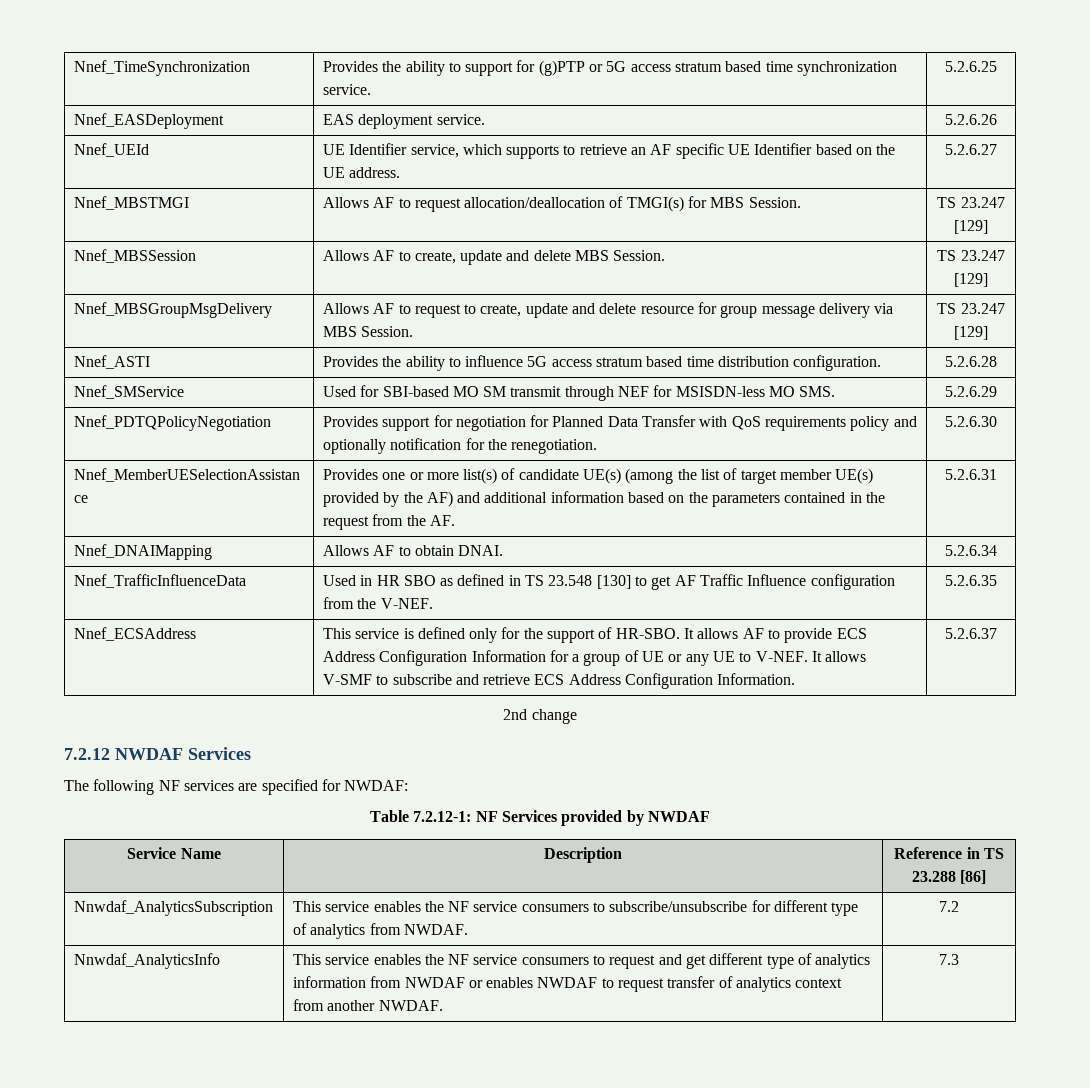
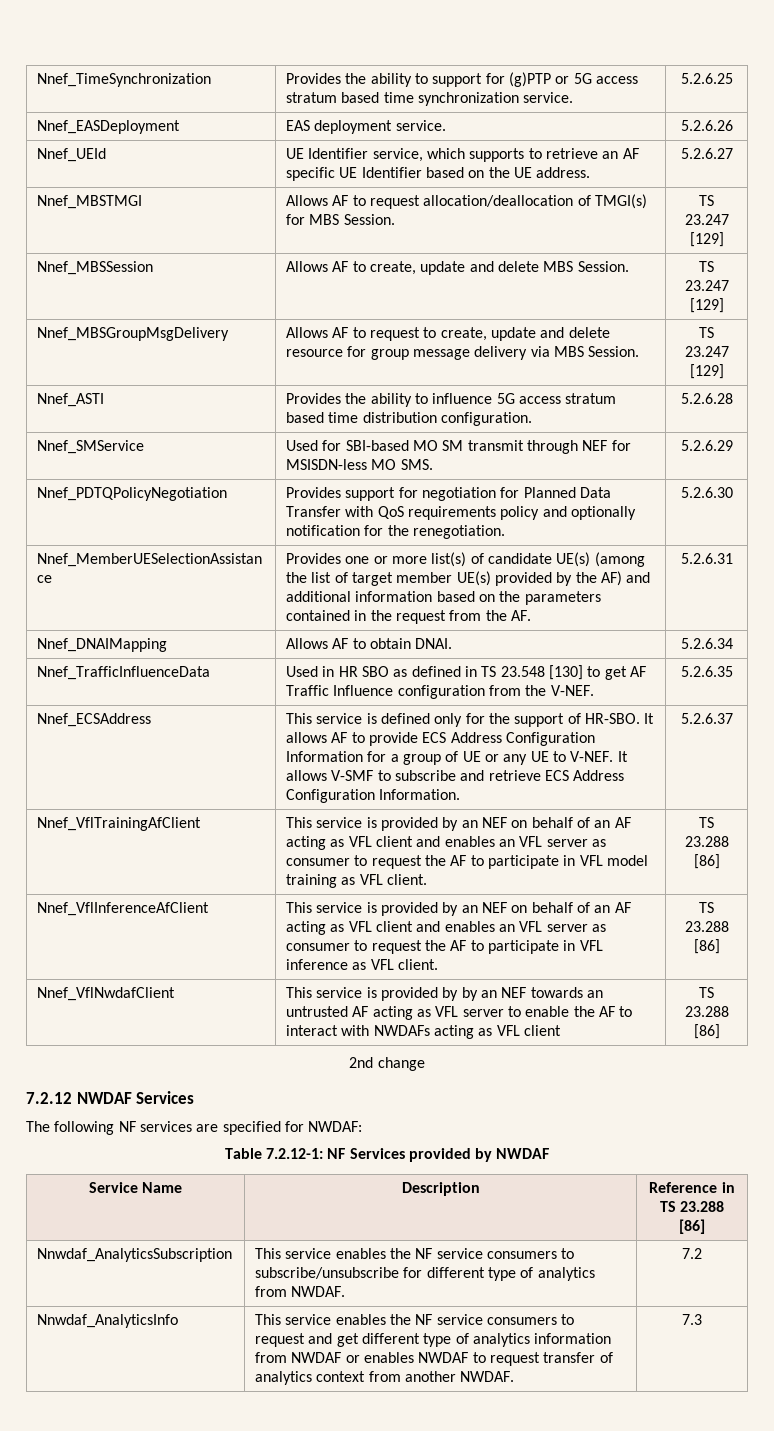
(997, 633) none -> [37,817,202,831] [286,817,631,831] [286,836,606,850] [286,855,648,869] [286,874,428,888] [699,817,714,828] [684,836,729,847] [693,854,720,869] [37,902,210,916] [286,902,631,916] [286,921,606,935] [286,940,603,954] [286,959,439,970] [699,902,714,913] [684,921,729,932] [693,939,720,954] [37,987,176,1001] [286,987,603,1001] [286,1006,633,1020] [286,1025,561,1039] [699,987,714,998] [684,1006,729,1017] [693,1024,720,1039] // Nnef_VflTrainingAfClient | This service is provided by an NEF on behalf of an AF acting as VFL client and enables an VFL server as consumer to request the AF to participate in VFL model training as VFL client. | TS 23.288 [86] // Nnef_VflInferenceAfClient | This service is provided by an NEF on behalf of an AF acting as VFL client and enables an VFL server as consumer to request the AF to participate in VFL inference as VFL client. | TS 23.288 [86] // Nnef_VflNwdafClient | This service is provided by by an NEF towards an untrusted AF acting as VFL server to enable the AF to interact with NWDAFs acting as VFL client | TS 23.288 [86]

